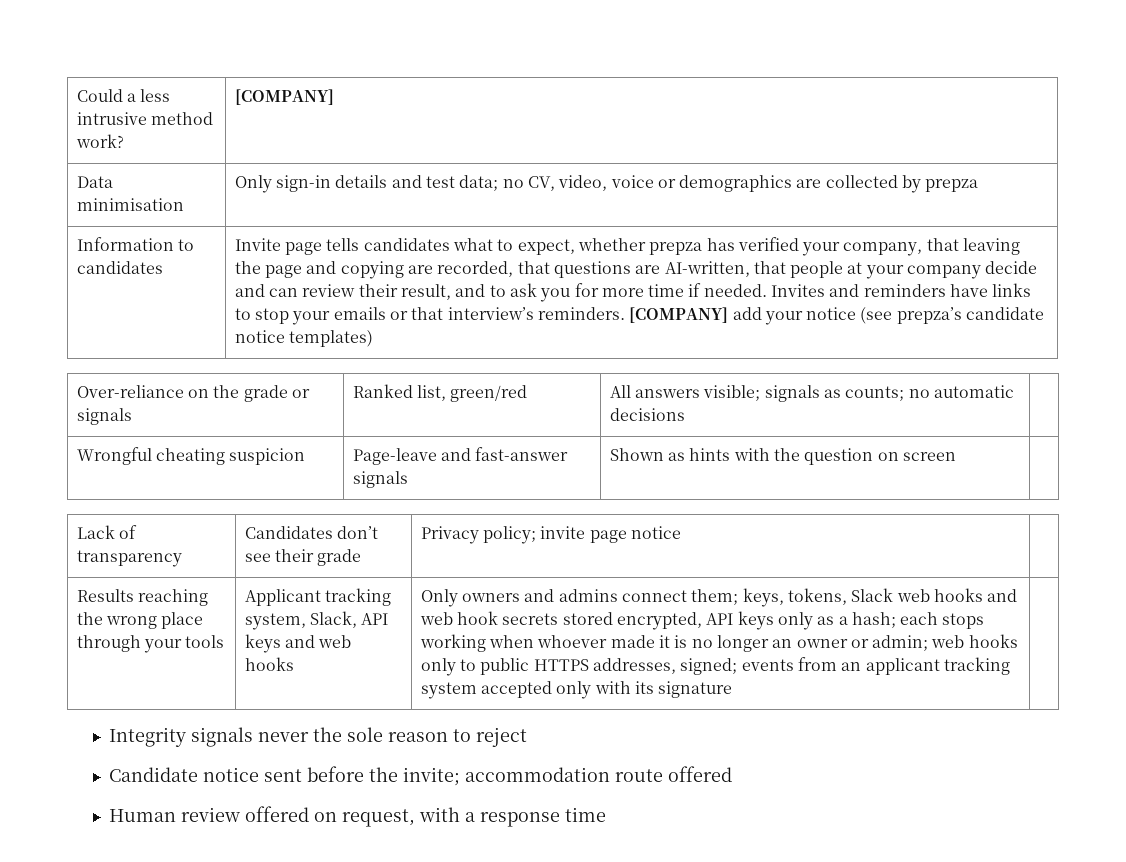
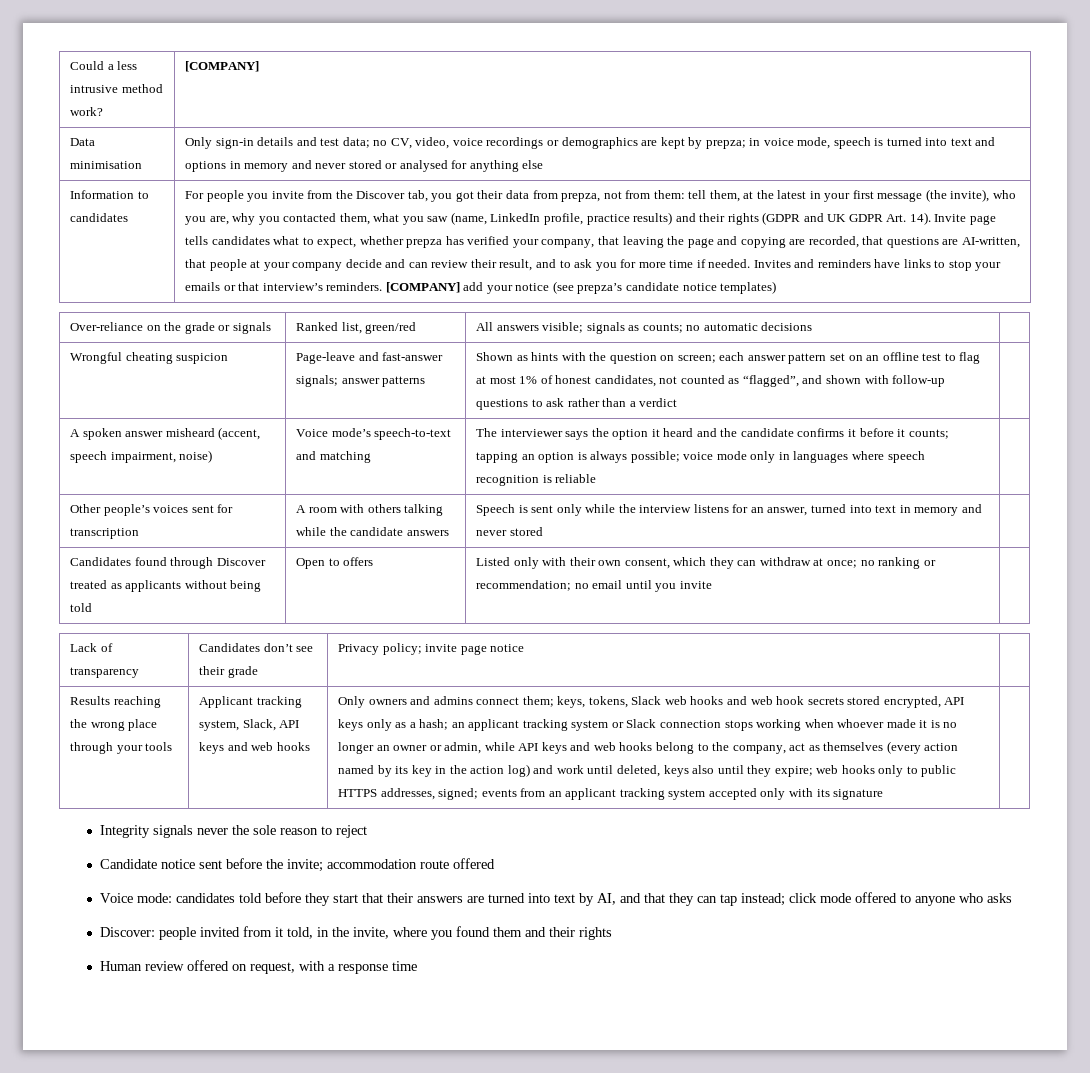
(654, 181) none -> [486,137,544,149] recordings
[825,175,979,193] [76,237,194,251] [76,261,163,274] collected by prepza // Information to candidates | -> [660,137,996,149] [185,160,544,172] [70,190,149,199] [70,213,129,222] [185,189,1016,202] [185,212,931,225] kept by prepza; in voice mode, speech is turned into text and options in memory and never stored or analysed for anything else // Information to candidates | For people you invite from the Discover tab, you got their data from prepza, not from them: tell them, at the latest in your first message (the invite), who you are, why you contacted them, what you saw (name, LinkedIn profile, practice results) and their rights (GDPR and UK GDPR Art. 14).
[352,471,408,488] signals -> [296,375,426,387] signals; answer patterns
[902,452,956,461] screen -> [677,352,981,364] [476,375,946,387] [476,398,678,410] [70,427,261,440] [70,450,213,463] [296,428,452,440] [296,451,371,463] [476,428,949,440] [476,451,925,463] [476,474,597,486] [70,504,234,516] [70,528,140,539] [296,504,444,516] [296,527,449,536] [476,504,982,516] [476,527,543,536] [70,557,266,569] [70,580,262,592] [70,603,93,612] [296,557,374,569] [476,557,936,569] [476,580,712,592] screen; each answer pattern set on an offline test to flag at most 1% of honest candidates, not counted as “flagged”, and shown with follow-up questions to ask rather than a verdict | // A spoken answer misheard (accent, speech impairment, noise) | Voice mode’s speech-to-text and matching | The interviewer says the option it heard and the candidate confirms it before it counts; tapping an option is always possible; voice mode only in languages where speech recognition is reliable | // Other people’s voices sent for transcription | A room with others talking while the candidate answers | Speech is sent only while the interview listens for an answer, turned into text in memory and never stored | // Candidates found through Discover treated as applicants without being told | Open to offers | Listed only with their own consent, which they can withdraw at once; no ranking or recommendation; no email until you invite
[900,612,939,625] each -> [451,719,721,731] an applicant tracking system or Slack connection
[872,635,929,651] admin; -> [444,741,959,754] [338,764,813,777] admin, while API keys and web hooks belong to the company, act as themselves (every action named by its key in the action log) and work until deleted, keys also until they expire;
(733, 774) none -> [100,892,1013,906] [100,926,613,940] // Voice mode: candidates told before they start that their answers are turned into text by AI, and that they can tap instead; click mode offered to anyone who asks // Discover: people invited from it told, in the invite, where you found them and their rights

